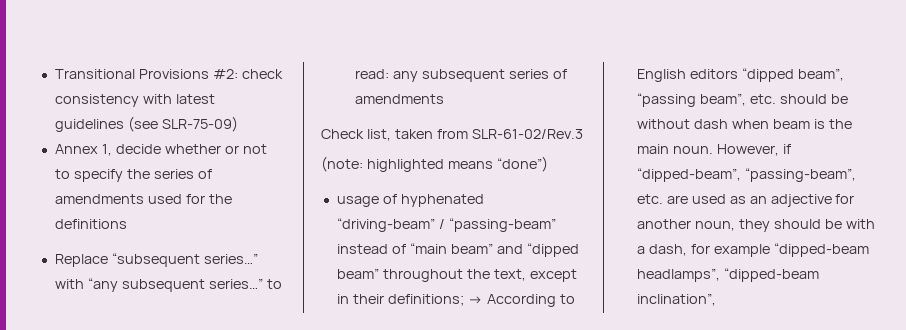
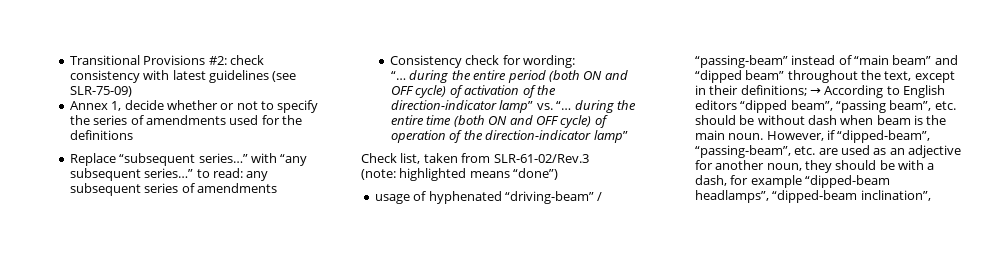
(444, 99) none -> [389,55,575,68] [391,70,628,83] [391,85,556,98] [391,100,636,113] [391,115,608,128] [391,130,628,143] // Consistency check for wording: // “… during the entire period (both ON and OFF cycle) of activation of the direction-indicator lamp” vs. “… during the entire time (both ON and OFF cycle) of operation of the direction-indicator lamp”

